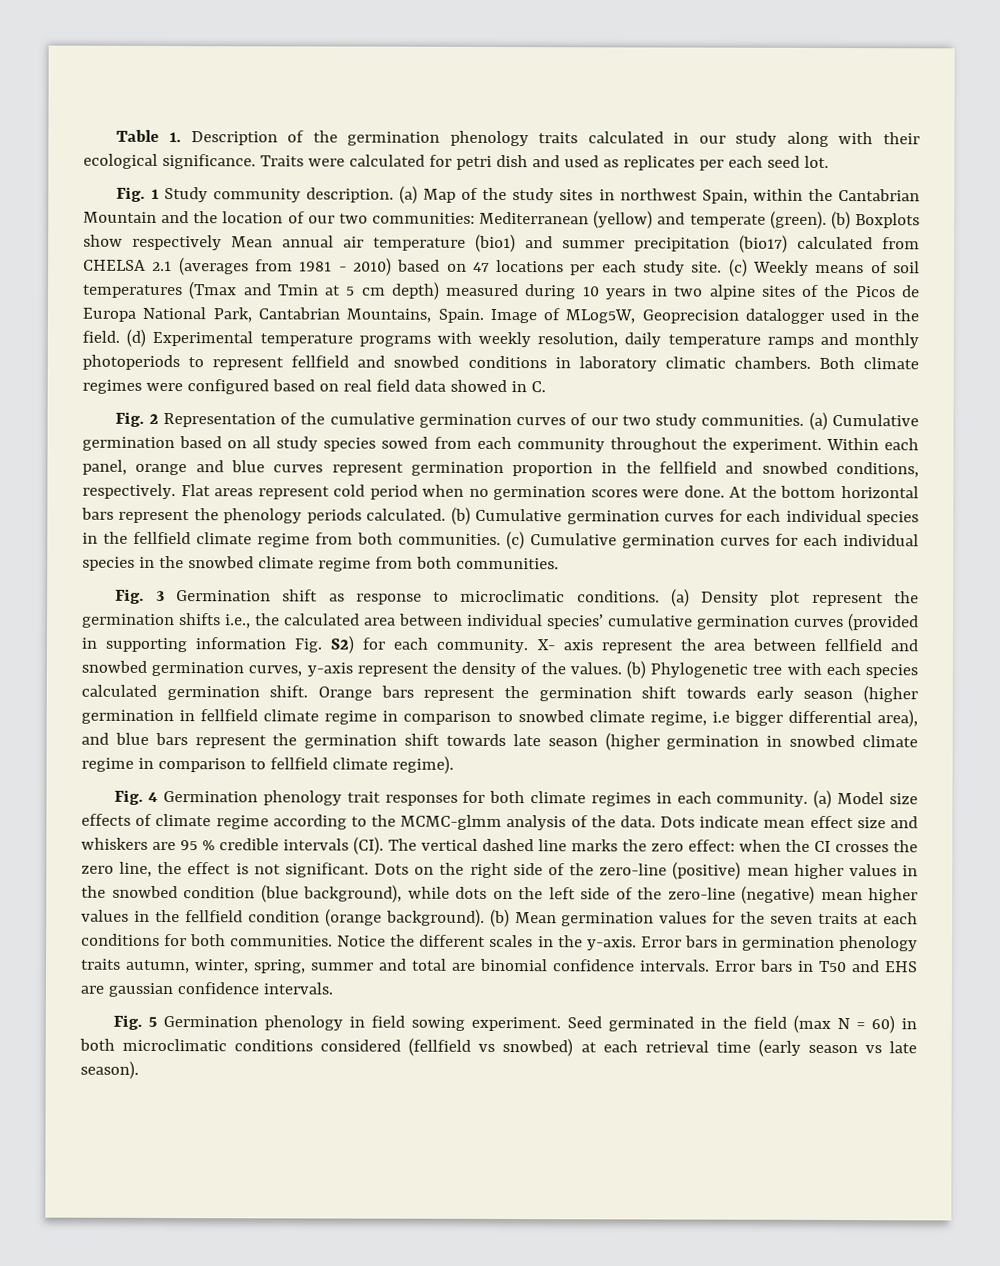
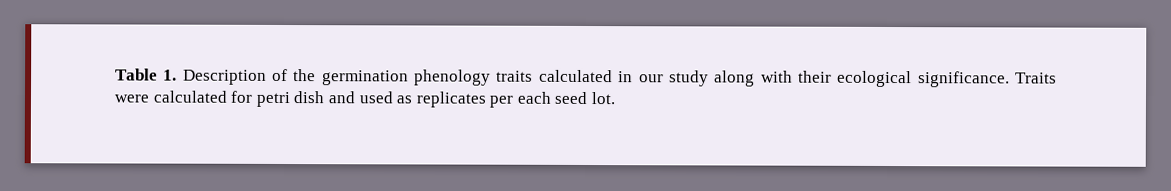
[116,185,921,204] [83,210,920,230] [83,233,920,253] [83,257,920,277] [82,281,921,300] [82,306,919,324] [82,328,919,349] [82,354,919,372] [82,379,546,395] [115,411,919,430] [82,436,919,453] [82,459,919,478] [82,483,919,501] [81,506,919,526] [82,531,919,550] [82,555,559,572] [115,588,919,607] [82,613,919,632] [81,635,918,654] [81,660,919,679] [81,684,918,704] [81,709,918,728] [81,732,919,751] [81,755,454,774] [114,789,918,808] [81,813,918,831] [81,836,918,855] [81,861,918,880] [81,884,918,904] [81,908,918,928] [81,933,919,952] [80,958,918,974] [80,982,333,998] [113,1014,918,1034] [79,1037,917,1057] [80,1060,139,1079] // Fig. 1 Study community description. (a) Map of the study sites in northwest Spain, within the Cantabrian Mountain and the location of our two communities: Mediterranean (yellow) and temperate (green). (b) Boxplots show respectively Mean annual air temperature (bio1) and summer precipitation (bio17) calculated from CHELSA 2.1 (averages from 1981 - 2010) based on 47 locations per each study site. (c) Weekly means of soil temperatures (Tmax and Tmin at 5 cm depth) measured during 10 years in two alpine sites of the Picos de Europa National Park, Cantabrian Mountains, Spain. Image of MLog5W, Geoprecision datalogger used in the field. (d) Experimental temperature programs with weekly resolution, daily temperature ramps and monthly photoperiods to represent fellfield and snowbed conditions in laboratory climatic chambers. Both climate regimes were configured based on real field data showed in C. // Fig. 2 Representation of the cumulative germination curves of our two study communities. (a) Cumulative germination based on all study species sowed from each community throughout the experiment. Within each panel, orange and blue curves represent germination proportion in the fellfield and snowbed conditions, respectively. Flat areas represent cold period when no germination scores were done. At the bottom horizontal bars represent the phenology periods calculated. (b) Cumulative germination curves for each individual species in the fellfield climate regime from both communities. (c) Cumulative germination curves for each individual species in the snowbed climate regime from both communities. // Fig. 3 Germination shift as response to microclimatic conditions. (a) Density plot represent the germination shifts i.e., the calculated area between individual species’ cumulative germination curves (provided in supporting information Fig. S2) for each community. X- axis represent the area between fellfield and snowbed germination curves, y-axis represent the density of the values. (b) Phylogenetic tree with each species calculated germination shift. Orange bars represent the germination shift towards early season (higher germination in fellfield climate regime in comparison to snowbed climate regime, i.e bigger differential area), and blue bars represent the germination shift towards late season (higher germination in snowbed climate regime in comparison to fellfield climate regime). // Fig. 4 Germination phenology trait responses for both climate regimes in each community. (a) Model size effects of climate regime according to the MCMC-glmm analysis of the data. Dots indicate mean effect size and whiskers are 95 % credible intervals (CI). The vertical dashed line marks the zero effect: when the CI crosses the zero line, the effect is not significant. Dots on the right side of the zero-line (positive) mean higher values in the snowbed condition (blue background), while dots on the left side of the zero-line (negative) mean higher values in the fellfield condition (orange background). (b) Mean germination values for the seven traits at each conditions for both communities. Notice the different scales in the y-axis. Error bars in germination phenology traits autumn, winter, spring, summer and total are binomial confidence intervals. Error bars in T50 and EHS are gaussian confidence intervals. // Fig. 5 Germination phenology in field sowing experiment. Seed germinated in the field (max N = 60) in both microclimatic conditions considered (fellfield vs snowbed) at each retrieval time (early season vs late season). -> (617, 98) none

